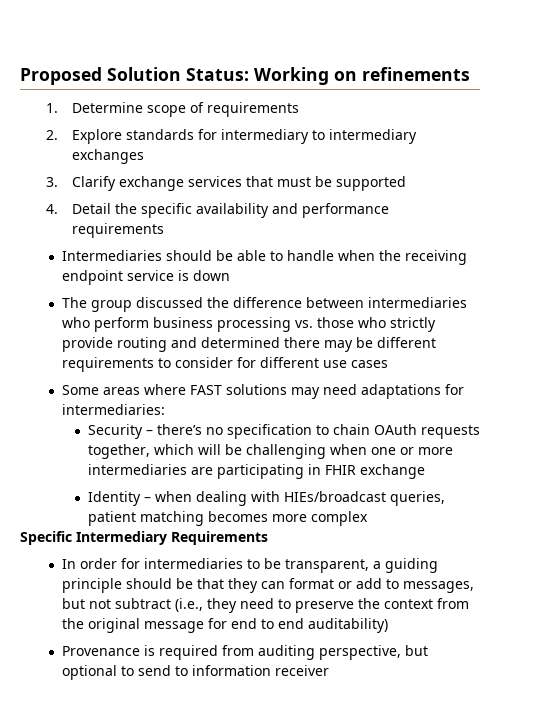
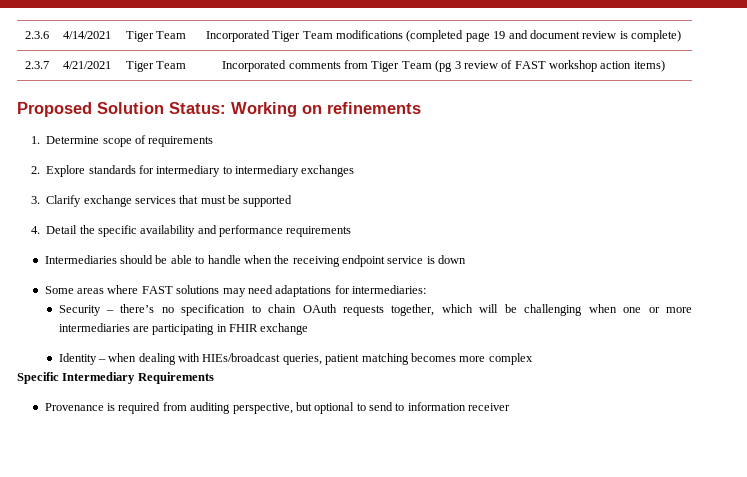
(20, 76) none -> [25,31,49,39] [63,31,112,39] [126,31,187,42] [205,30,682,42] [25,61,49,69] [63,61,112,69] [126,61,187,72] [222,60,665,72] 2.3.6 | 4/14/2021 | Tiger Team | Incorporated Tiger Team modifications (completed page 19 and document review is complete) // 2.3.7 | 4/21/2021 | Tiger Team | Incorporated comments from Tiger Team (pg 3 review of FAST workshop action items) //
[61,297,467,312] [61,317,436,332] [61,337,436,352] [61,357,388,372] // The group discussed the difference between intermediaries who perform business processing vs. those who strictly provide routing and determined there may be different requirements to consider for different use cases -> (467, 259) none
[61,558,438,573] [61,578,474,593] [61,598,469,613] [61,618,388,633] // In order for intermediaries to be transparent, a guiding principle should be that they can format or add to messages, but not subtract (i.e., they need to preserve the context from the original message for end to end auditability) -> (214, 378) none

